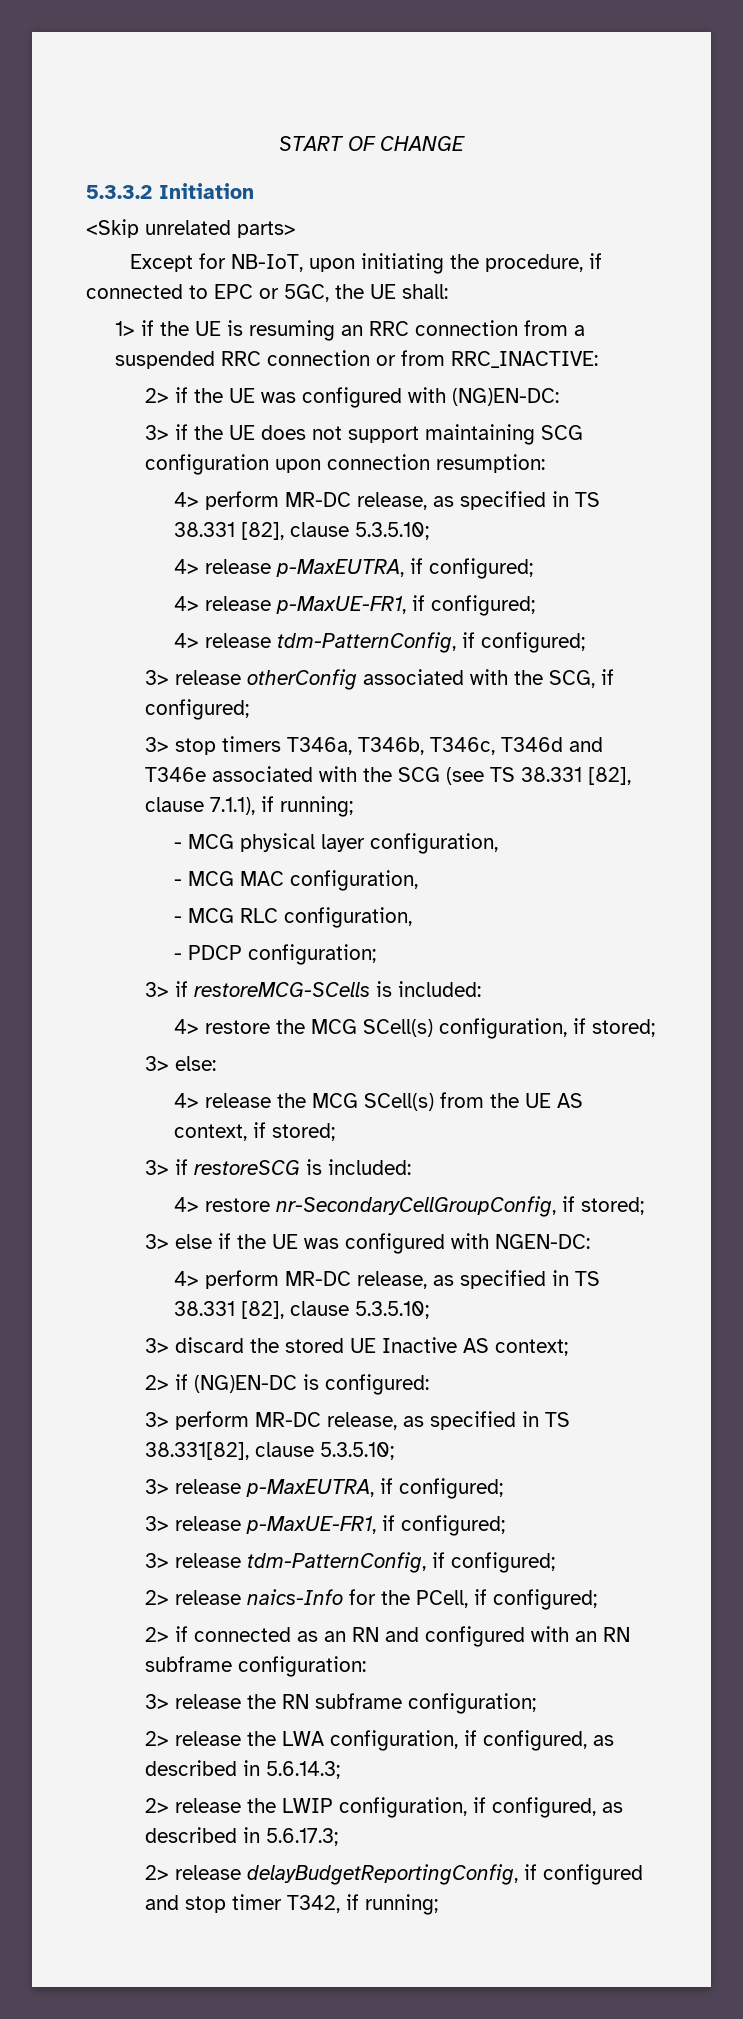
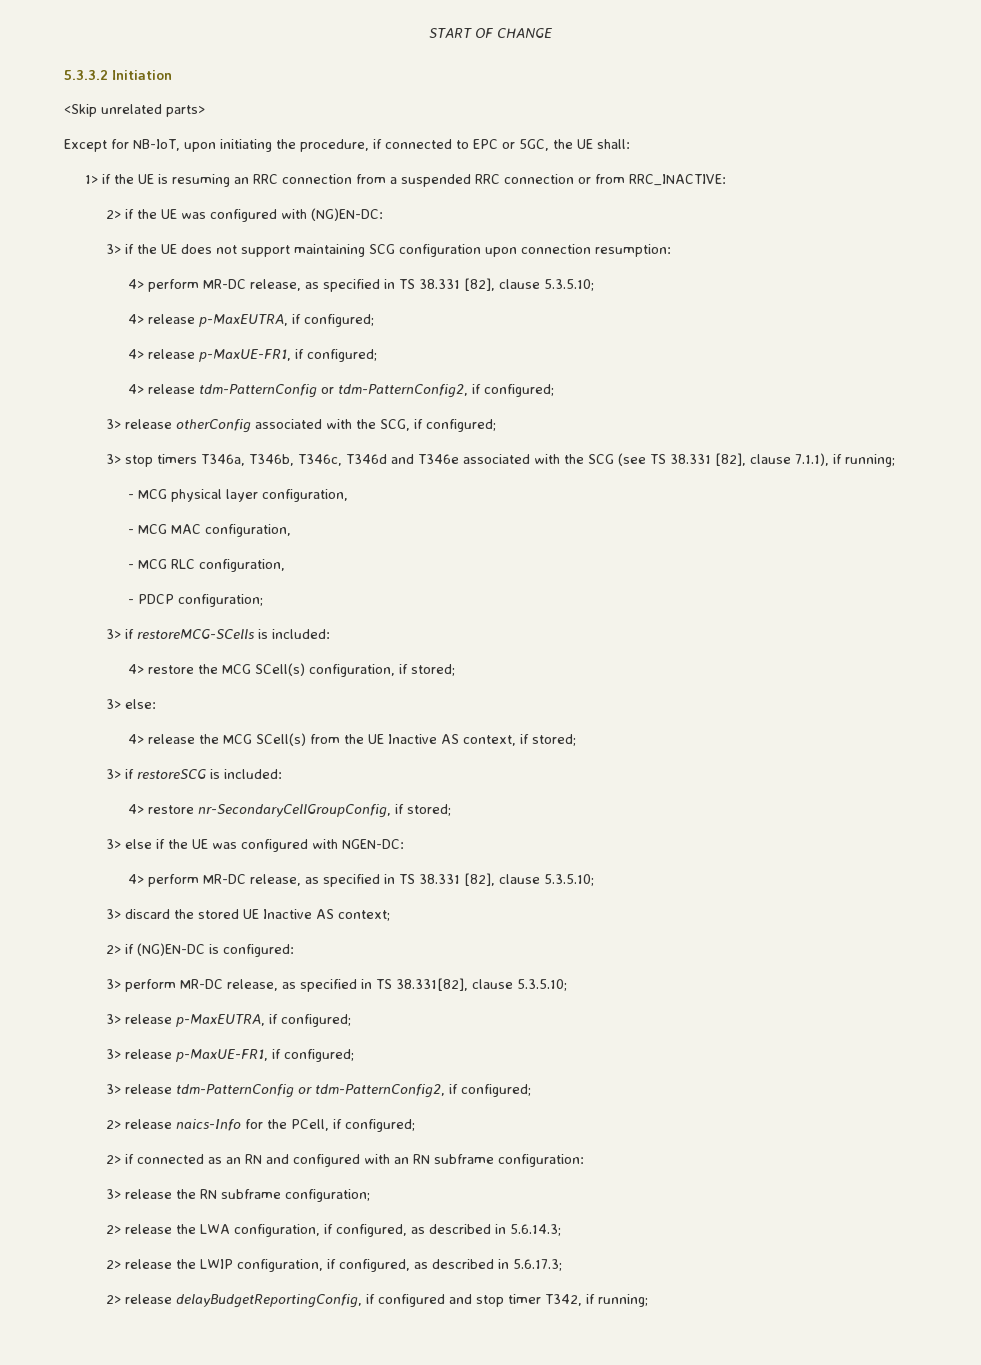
[277,632,457,653] tdm-PatternConfig, -> [198,384,468,398] tdm-PatternConfig or tdm-PatternConfig2,
(552, 1100) none -> [387,734,437,744] Inactive
[246,1552,426,1573] tdm-PatternConfig, -> [176,1084,446,1098] tdm-PatternConfig or tdm-PatternConfig2,

